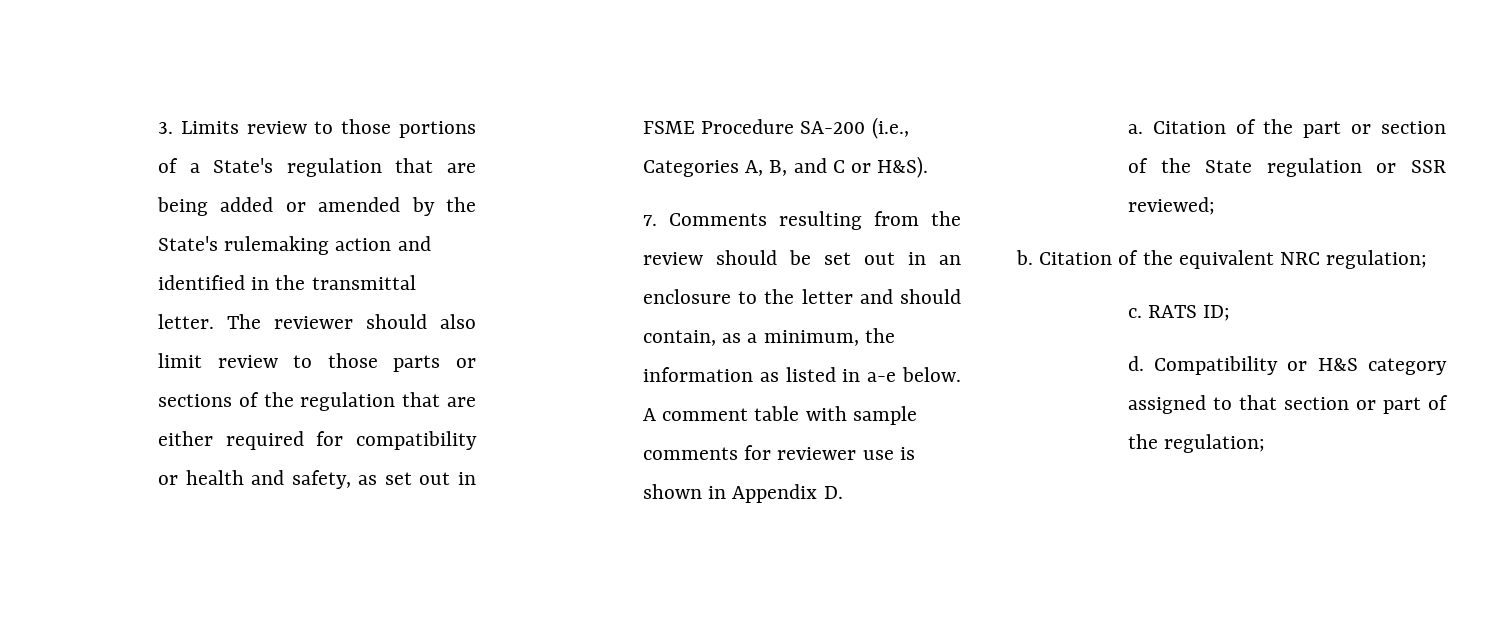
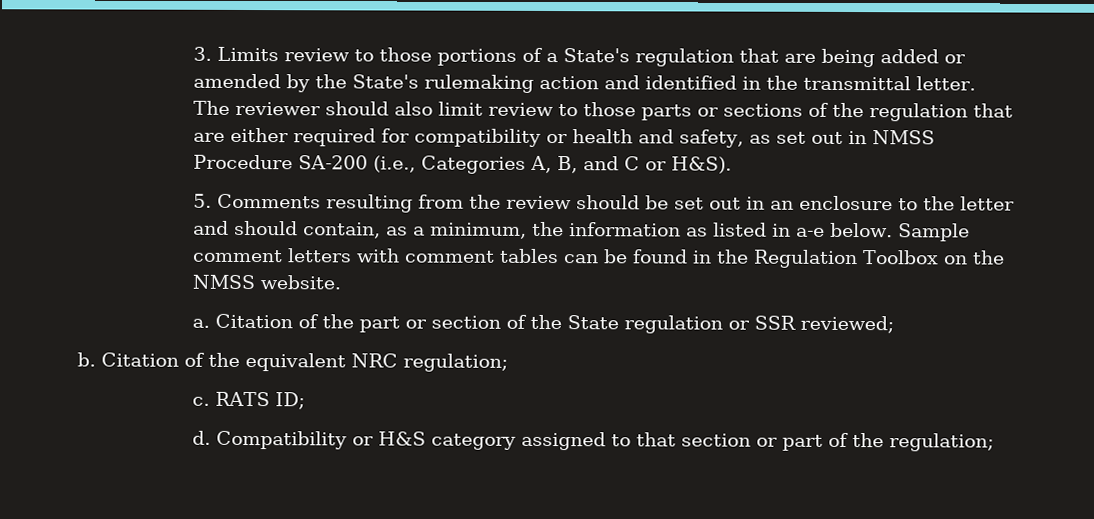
[642,121,695,134] FSME -> [872,130,936,145] NMSS
[642,215,657,226] 7. -> [193,193,213,208] 5.
[642,406,917,425] [642,445,915,460] [642,484,843,503] A comment table with sample comments for reviewer use is shown in Appendix D. -> [898,223,971,242] [192,248,1006,269] [192,274,342,290] Sample comment letters with comment tables can be found in the Regulation Toolbox on the NMSS website.

